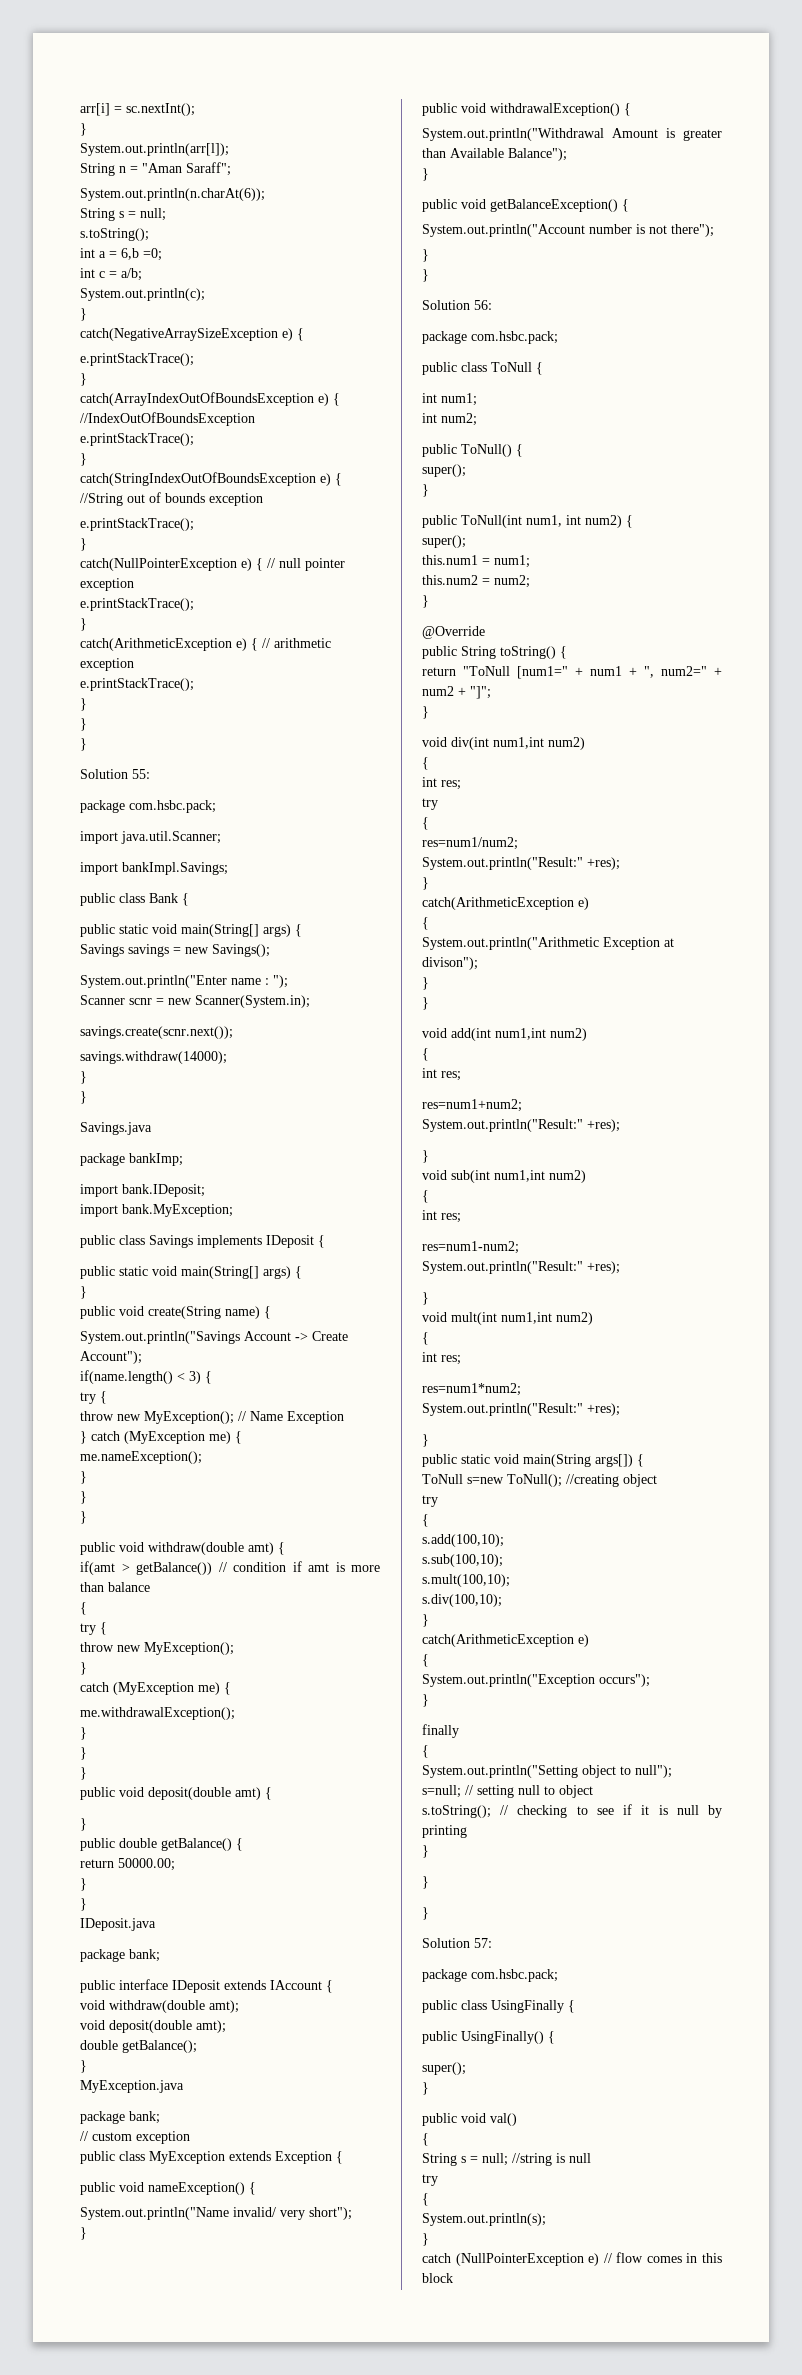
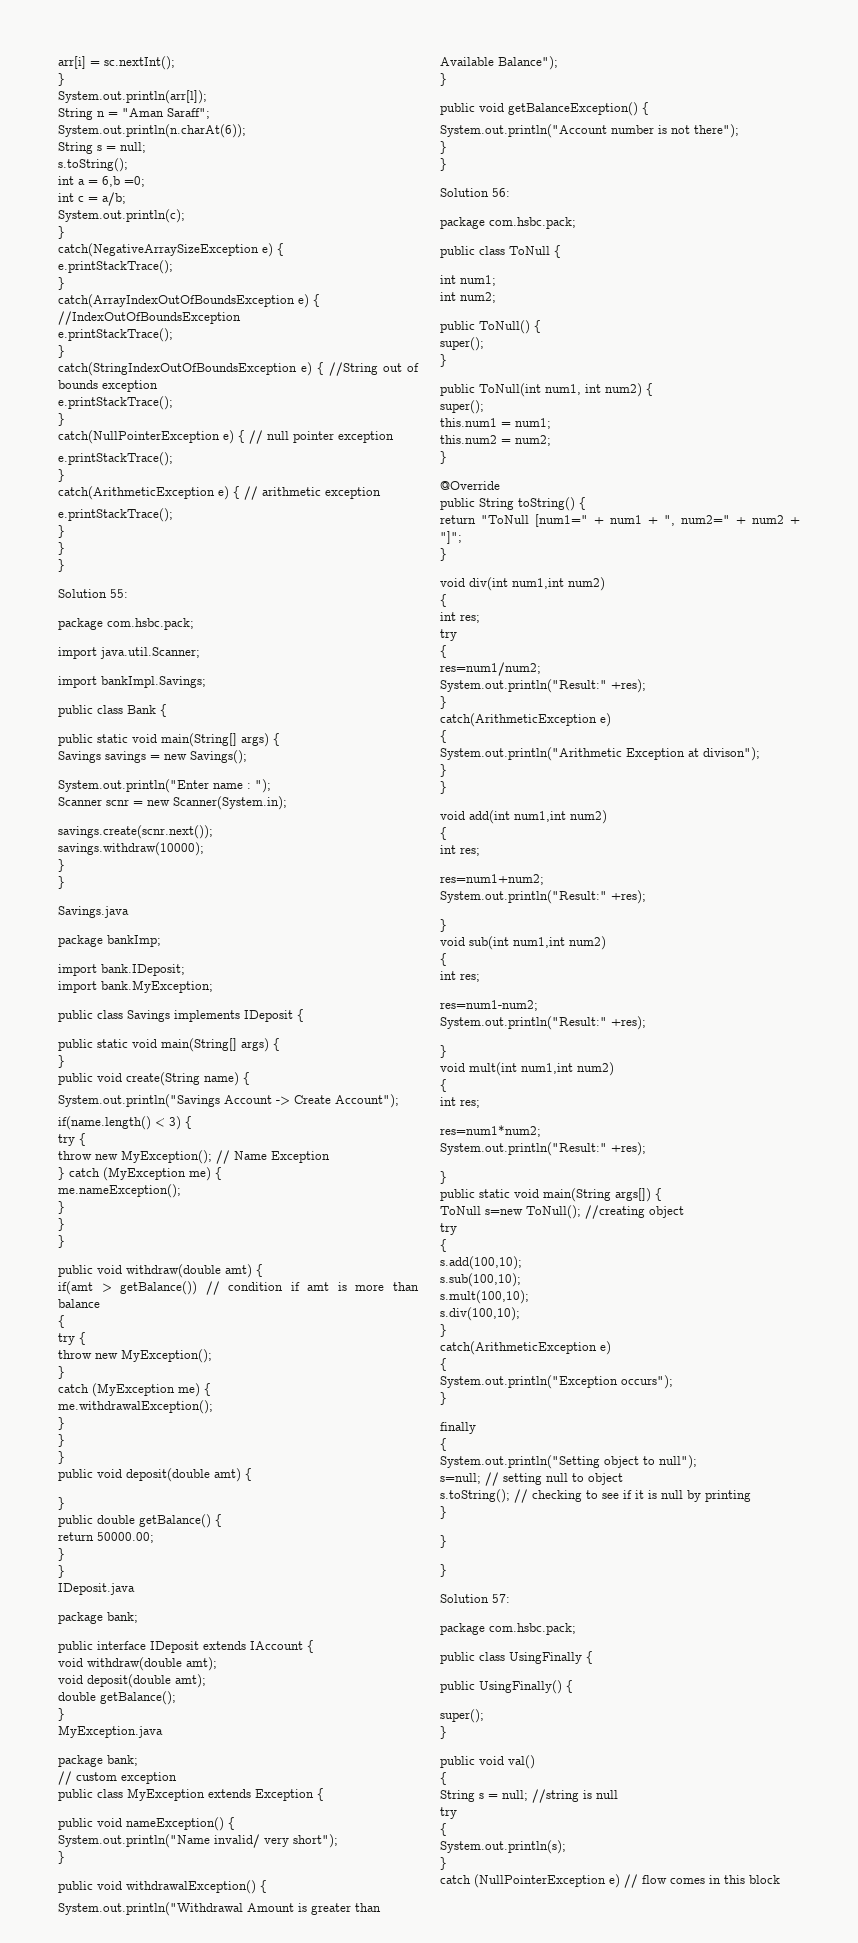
[80,1051,227,1064] savings.withdraw(14000); -> [58,842,204,856] savings.withdraw(10000);

